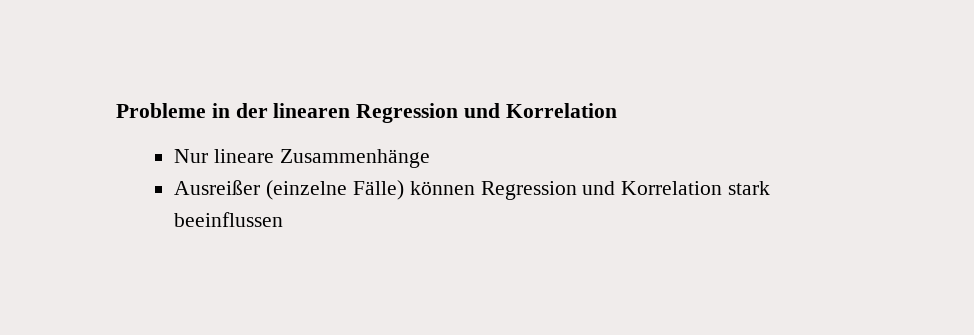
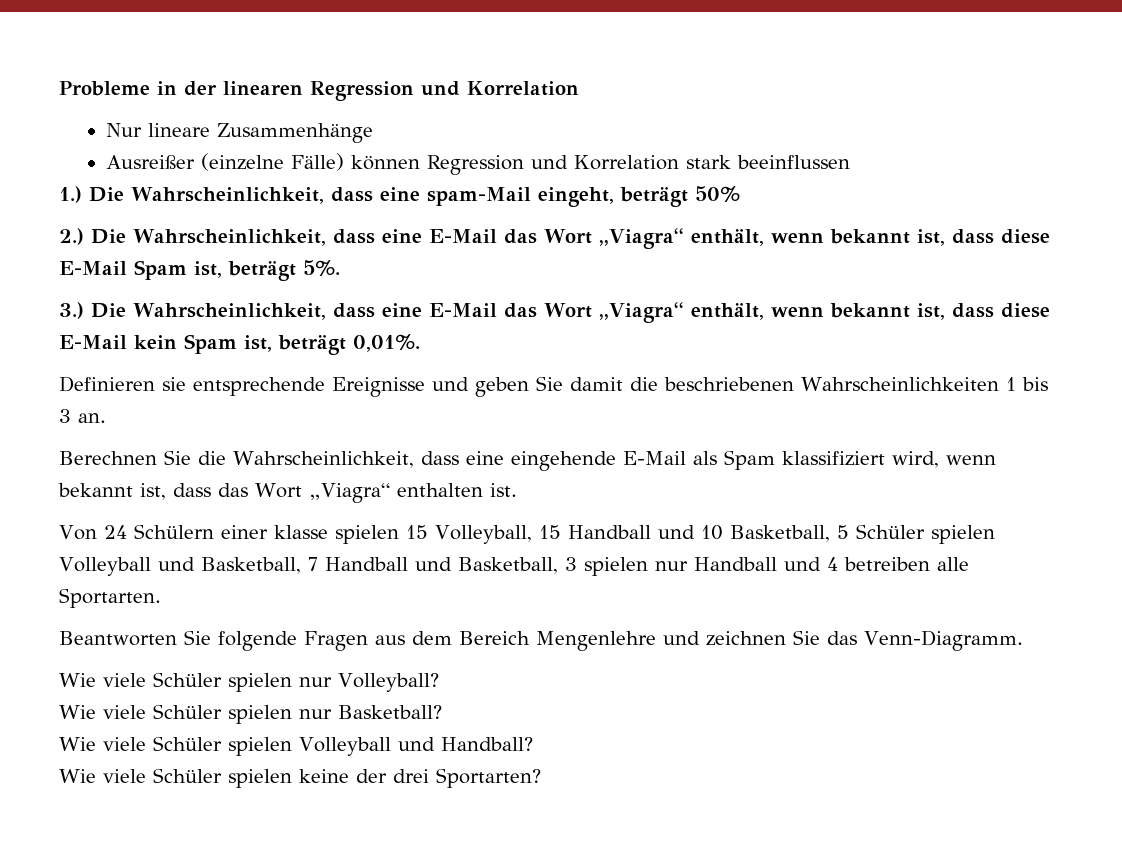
(284, 219) none -> [59,186,740,207] [59,228,1050,249] [59,260,340,281] [59,302,1050,323] [59,334,420,355] [59,376,1048,397] [59,409,106,423] [59,450,996,471] [58,483,517,503] [59,524,995,544] [59,557,969,576] [59,588,161,608] [59,630,1023,651] [59,672,439,692] [59,704,442,724] [59,736,533,756] [59,768,541,788] // 1.) Die Wahrscheinlichkeit, dass eine spam-Mail eingeht, beträgt 50% // 2.) Die Wahrscheinlichkeit, dass eine E-Mail das Wort „Viagra“ enthält, wenn bekannt ist, dass diese E-Mail Spam ist, beträgt 5%. // 3.) Die Wahrscheinlichkeit, dass eine E-Mail das Wort „Viagra“ enthält, wenn bekannt ist, dass diese E-Mail kein Spam ist, beträgt 0,01%. // Definieren sie entsprechende Ereignisse und geben Sie damit die beschriebenen Wahrscheinlichkeiten 1 bis 3 an. // Berechnen Sie die Wahrscheinlichkeit, dass eine eingehende E-Mail als Spam klassifiziert wird, wenn bekannt ist, dass das Wort „Viagra“ enthalten ist. // Von 24 Schülern einer klasse spielen 15 Volleyball, 15 Handball und 10 Basketball, 5 Schüler spielen Volleyball und Basketball, 7 Handball und Basketball, 3 spielen nur Handball und 4 betreiben alle Sportarten. // Beantworten Sie folgende Fragen aus dem Bereich Mengenlehre und zeichnen Sie das Venn-Diagramm. // Wie viele Schüler spielen nur Volleyball? // Wie viele Schüler spielen nur Basketball? // Wie viele Schüler spielen Volleyball und Handball? // Wie viele Schüler spielen keine der drei Sportarten?

